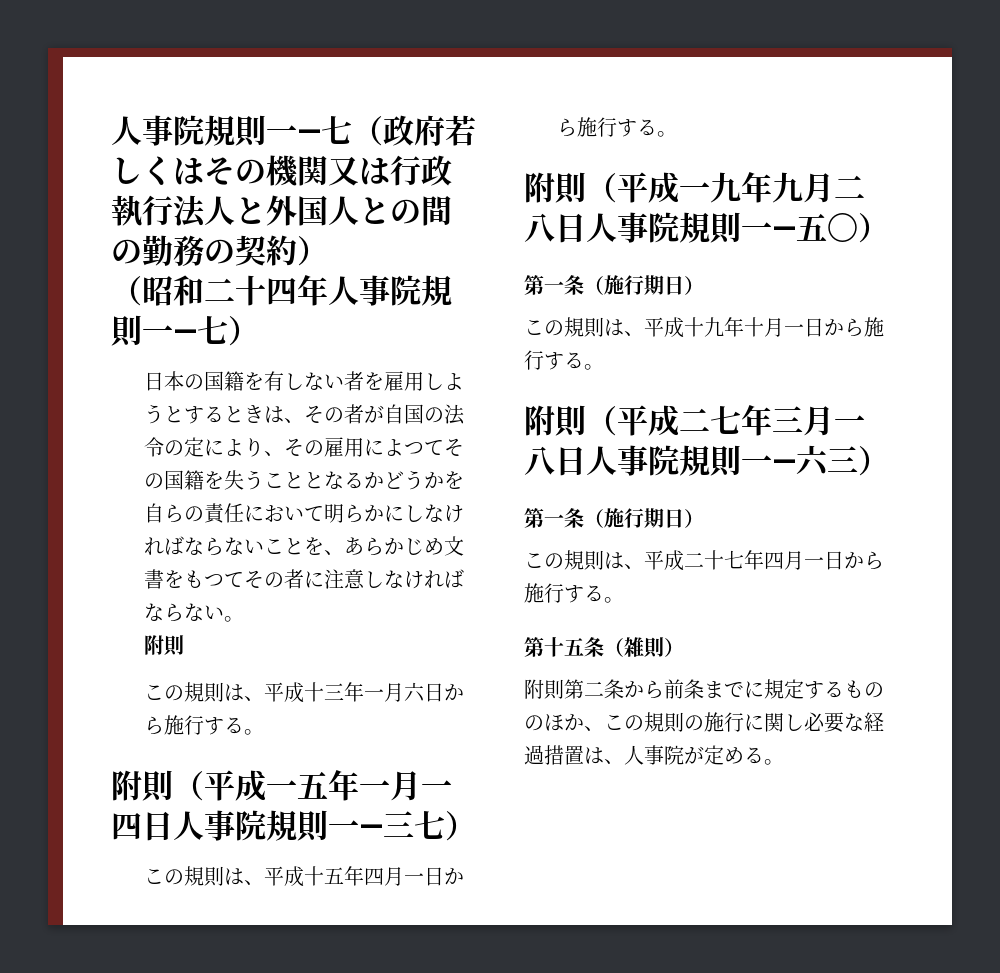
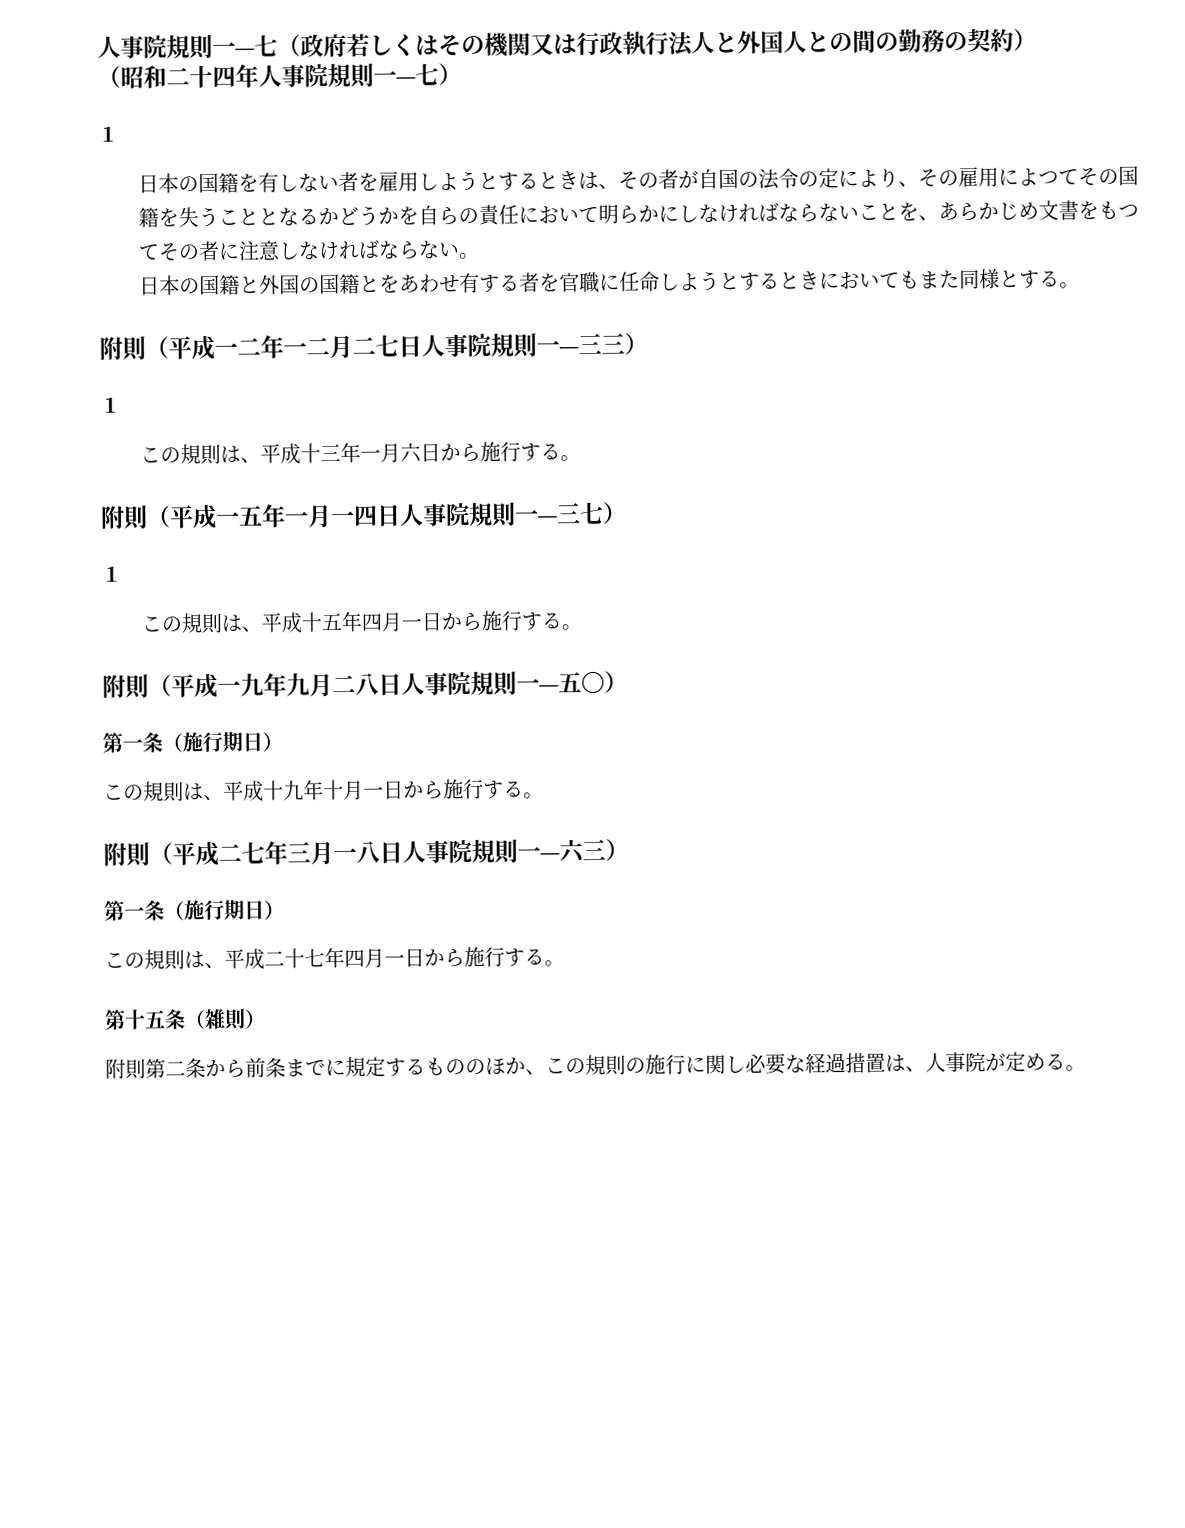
(259, 331) none -> [97,126,119,142] // １
[143,635,184,656] 附則 -> [138,268,1080,296] [99,332,648,361] [100,397,121,413] 日本の国籍と外国の国籍とをあわせ有する者を官職に任命しようとするときにおいてもまた同様とする。 // 附則（平成一二年一二月二七日人事院規則一―三三） // １
(476, 826) none -> [101,566,122,582] // １

